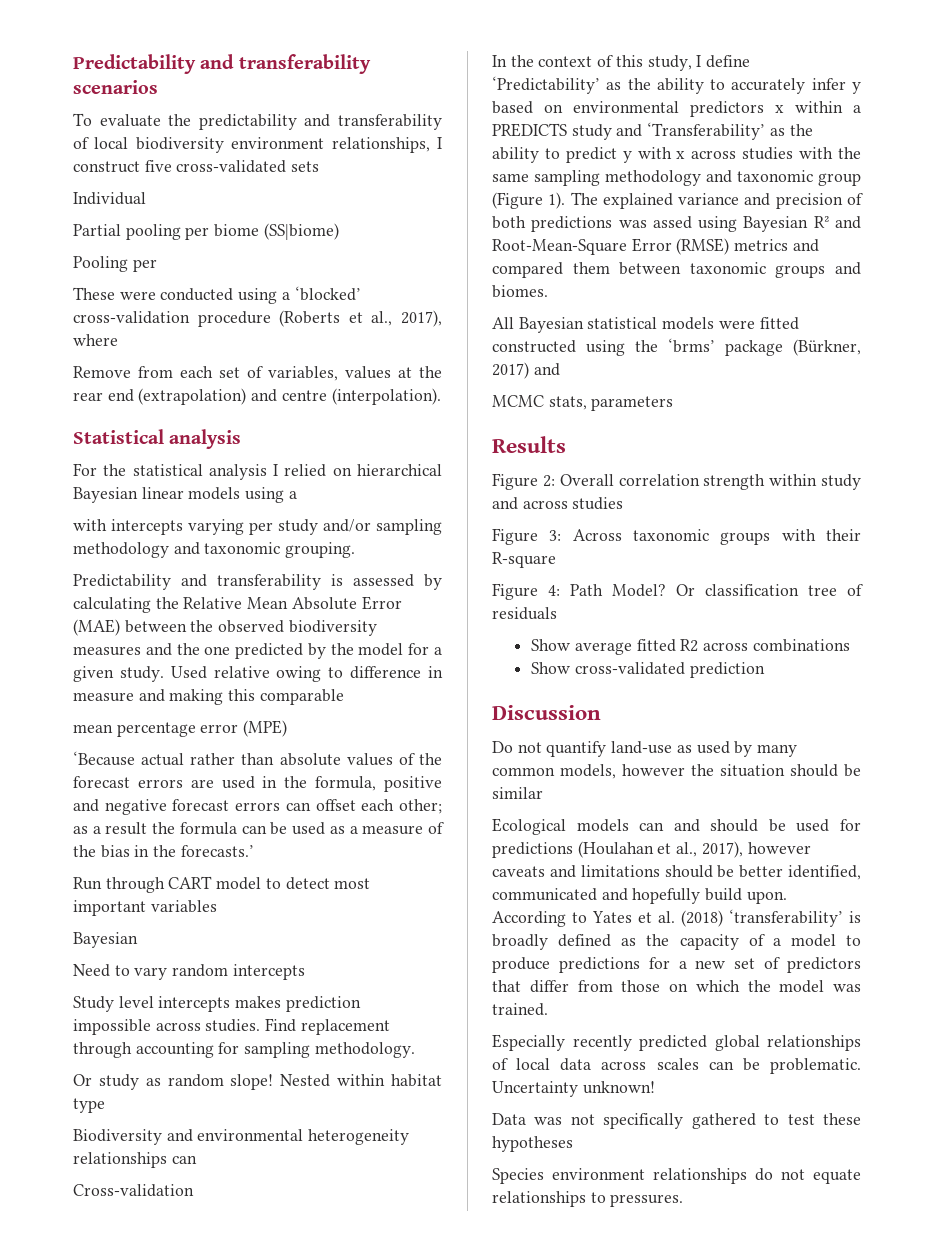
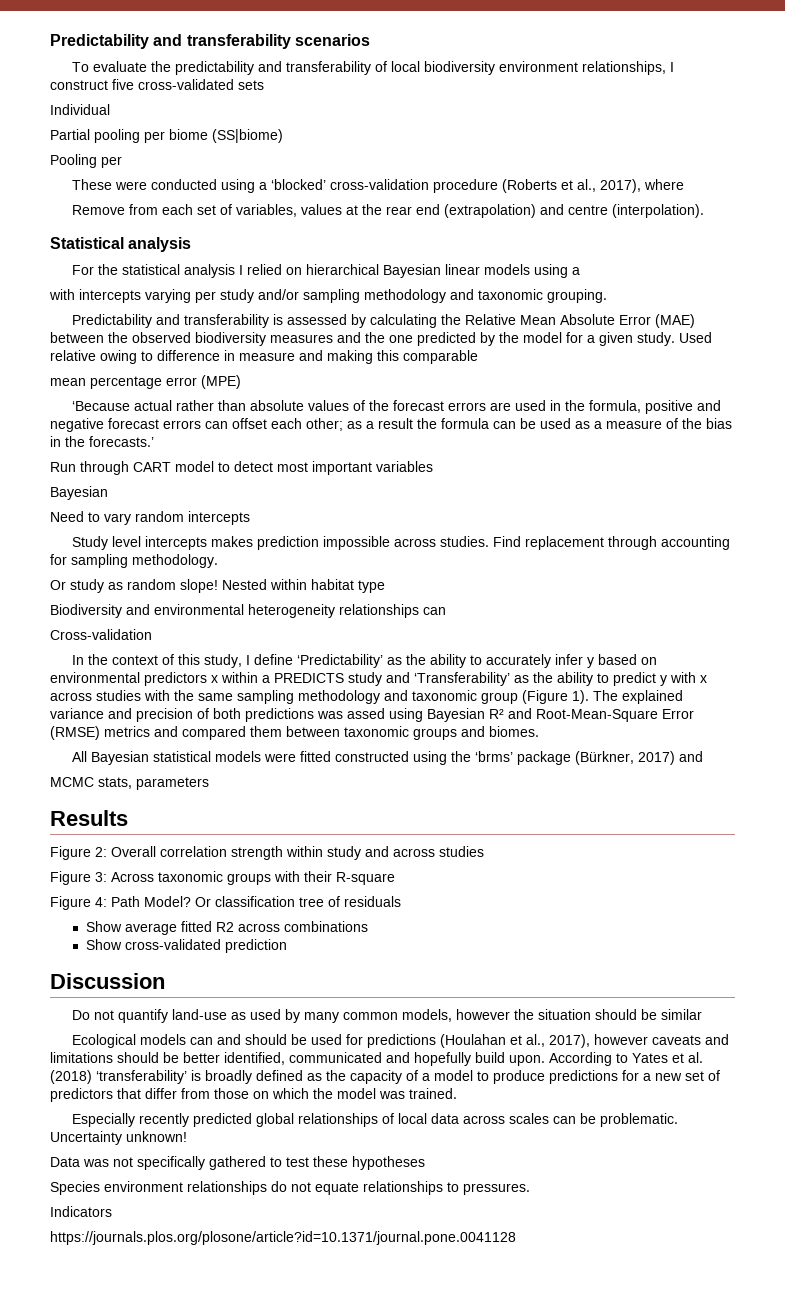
(684, 1200) none -> [50,1206,112,1217] [50,1231,516,1245] // Indicators // https://journals.plos.org/plosone/article?id=10.1371/journal.pone.0041128

